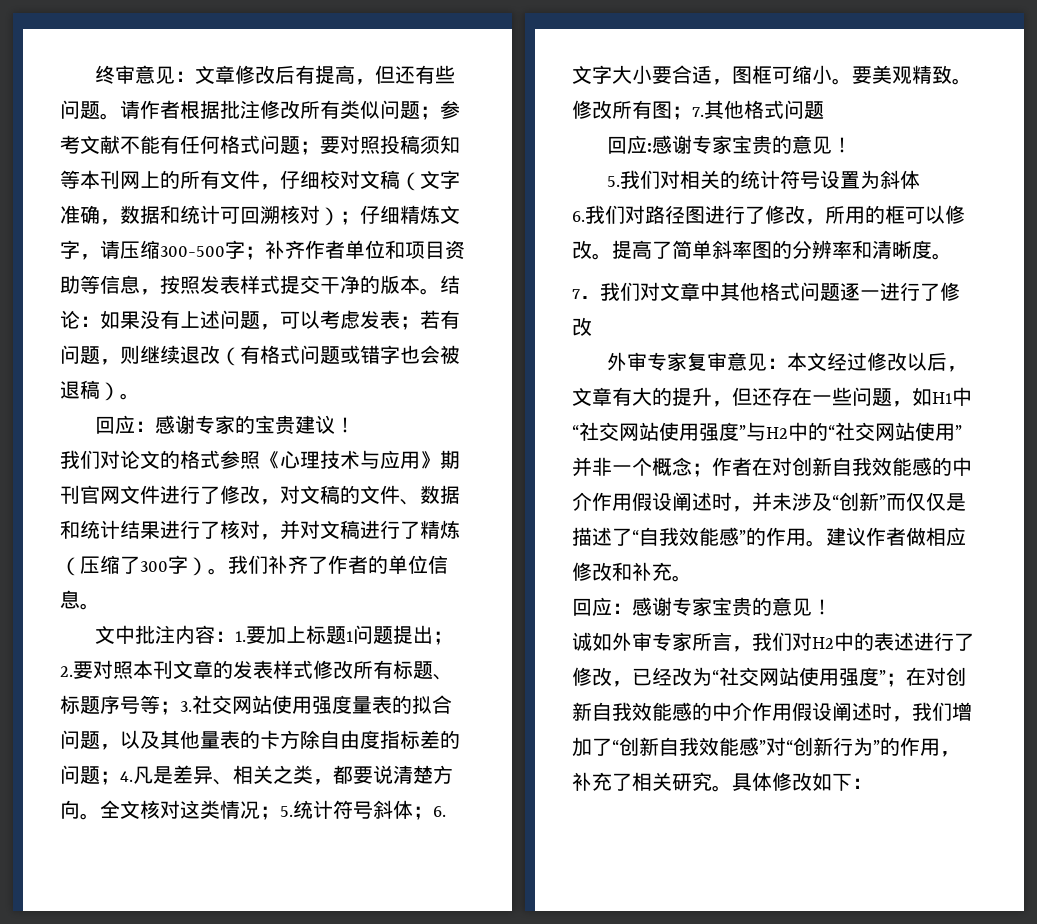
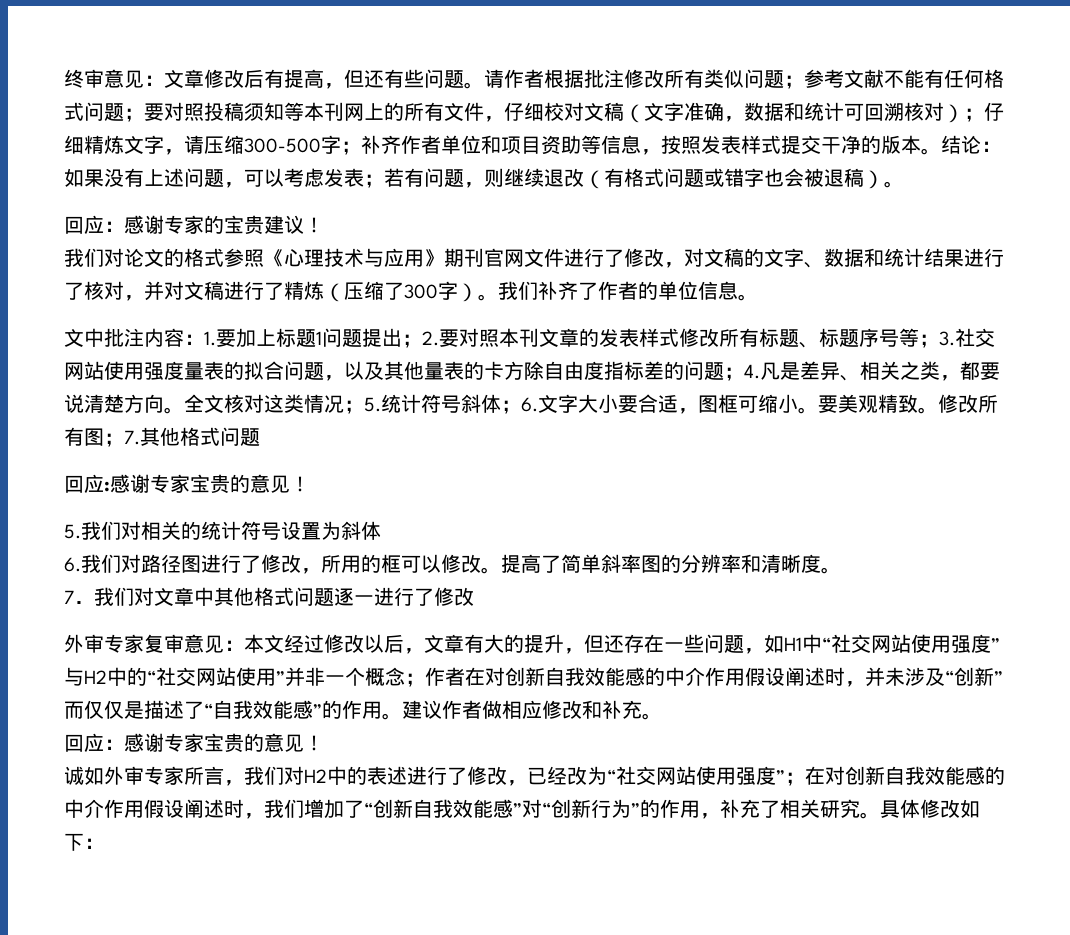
[380,485,400,504] 件 -> [784,248,804,267] 字

